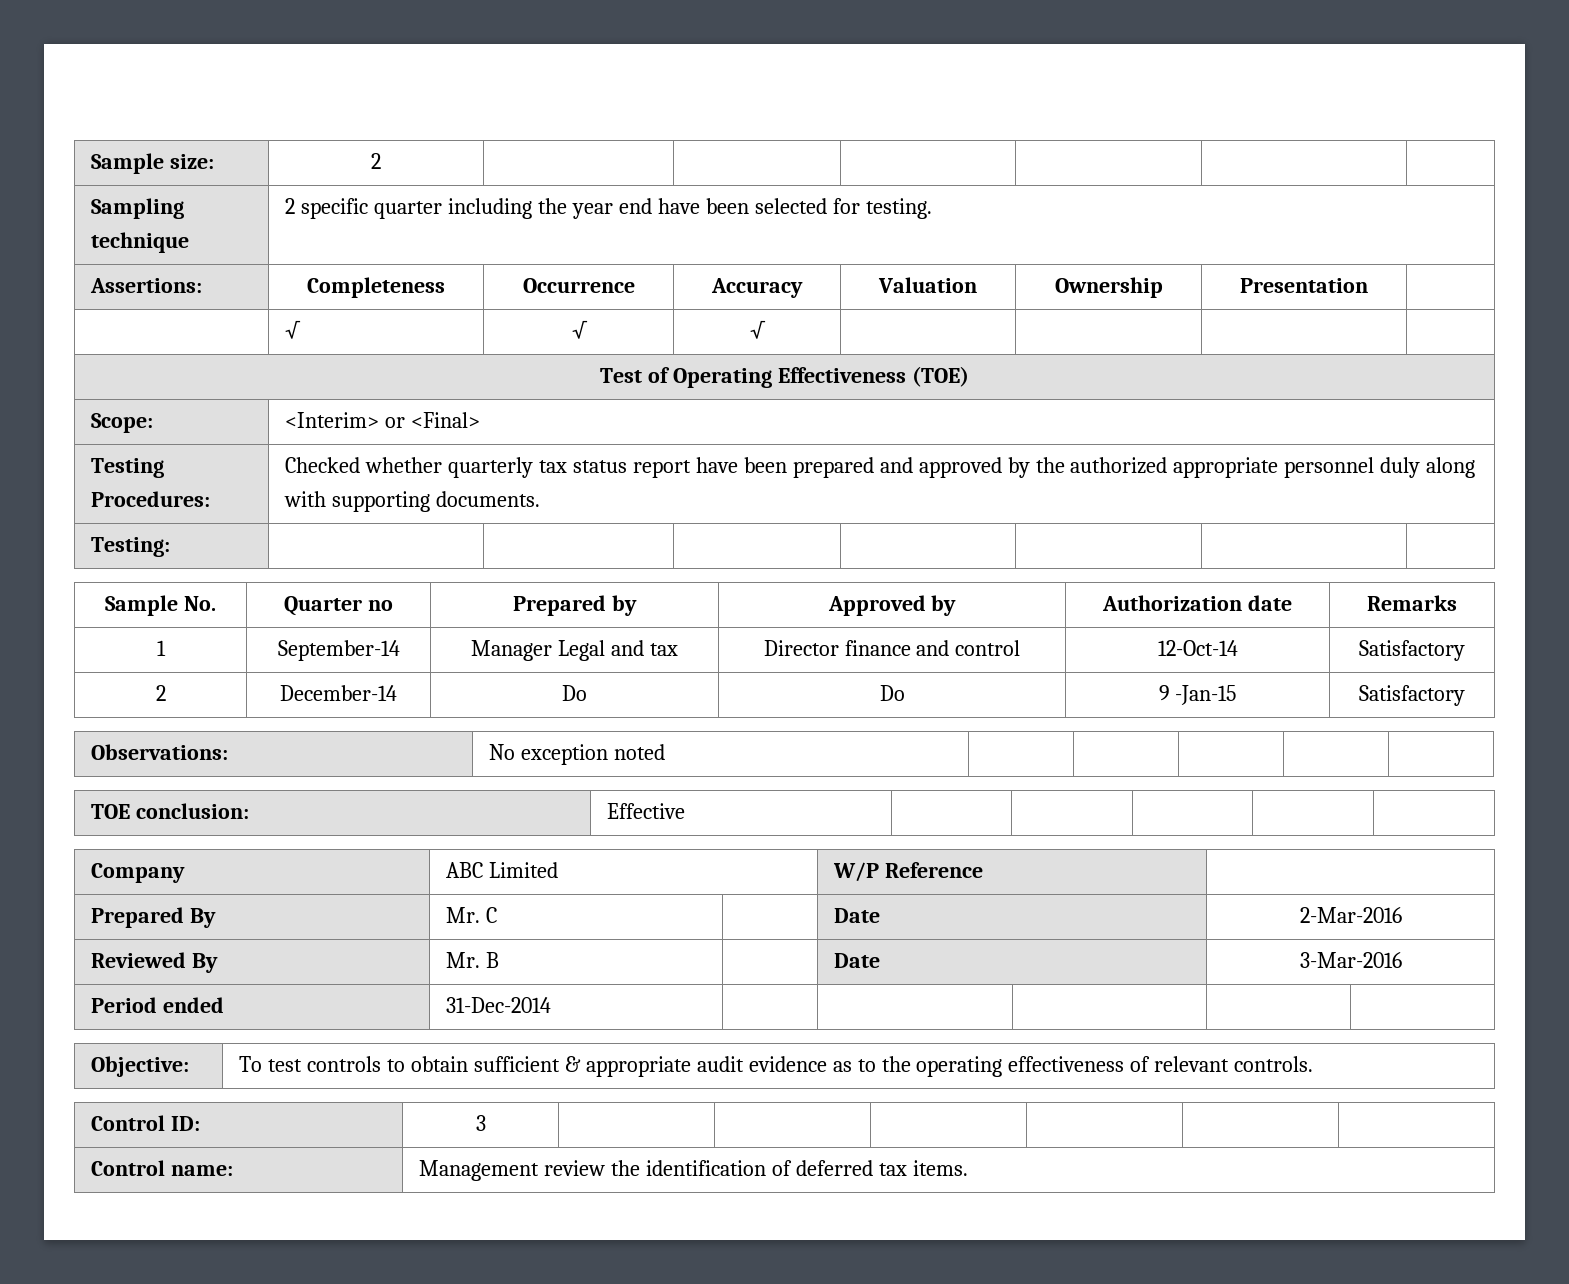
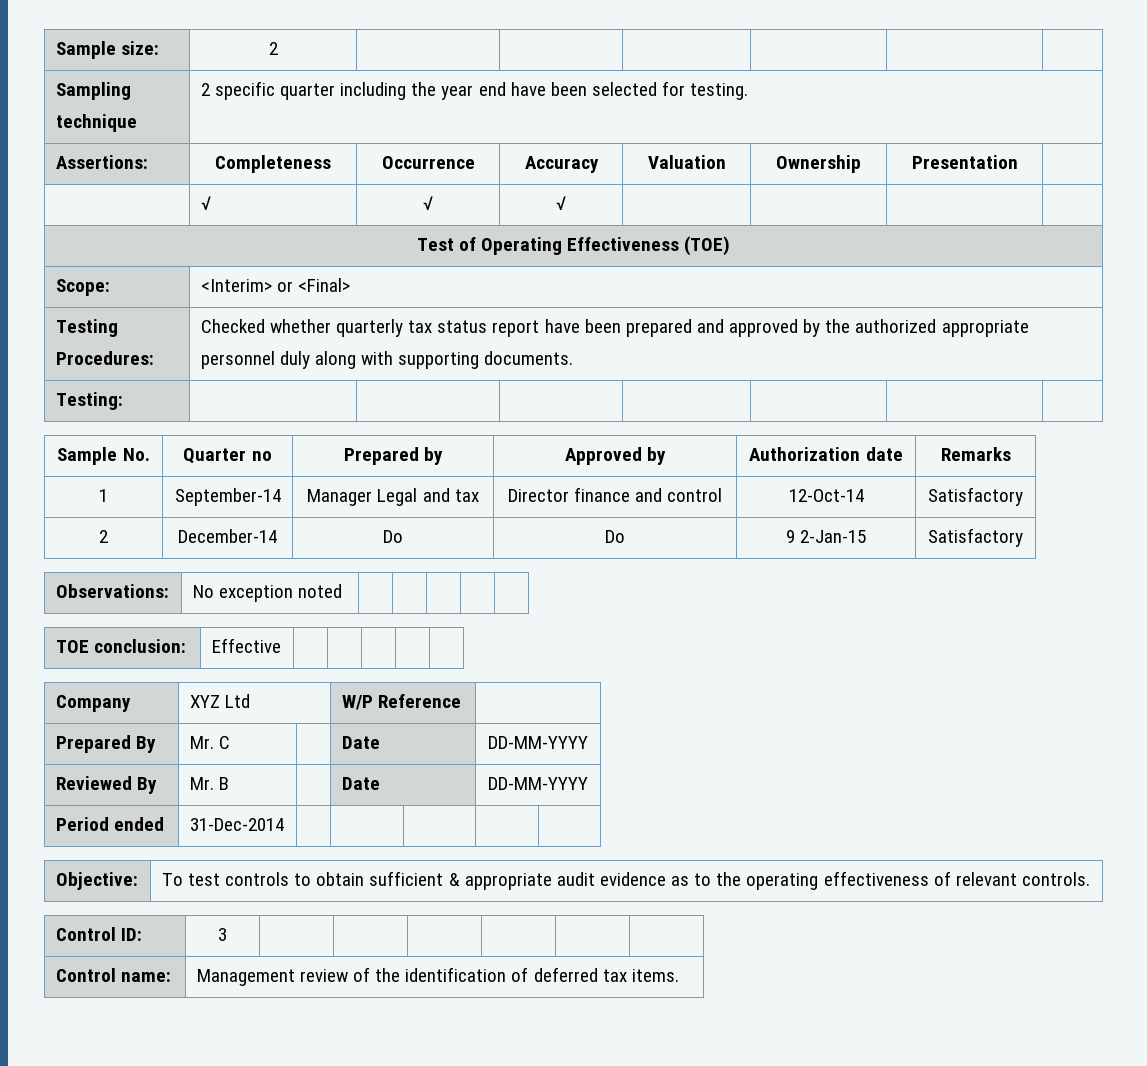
[1175,685,1237,705] -Jan-15 -> [800,530,867,543] 2-Jan-15
[446,862,559,878] ABC Limited -> [189,694,250,708] XYZ Ltd
[1299,907,1402,923] 2-Mar-2016 -> [488,736,588,749] DD-MM-YYYY
[1299,952,1402,968] 3-Mar-2016 -> [488,777,588,790] DD-MM-YYYY
(606, 1168) none -> [353,967,371,982] of

